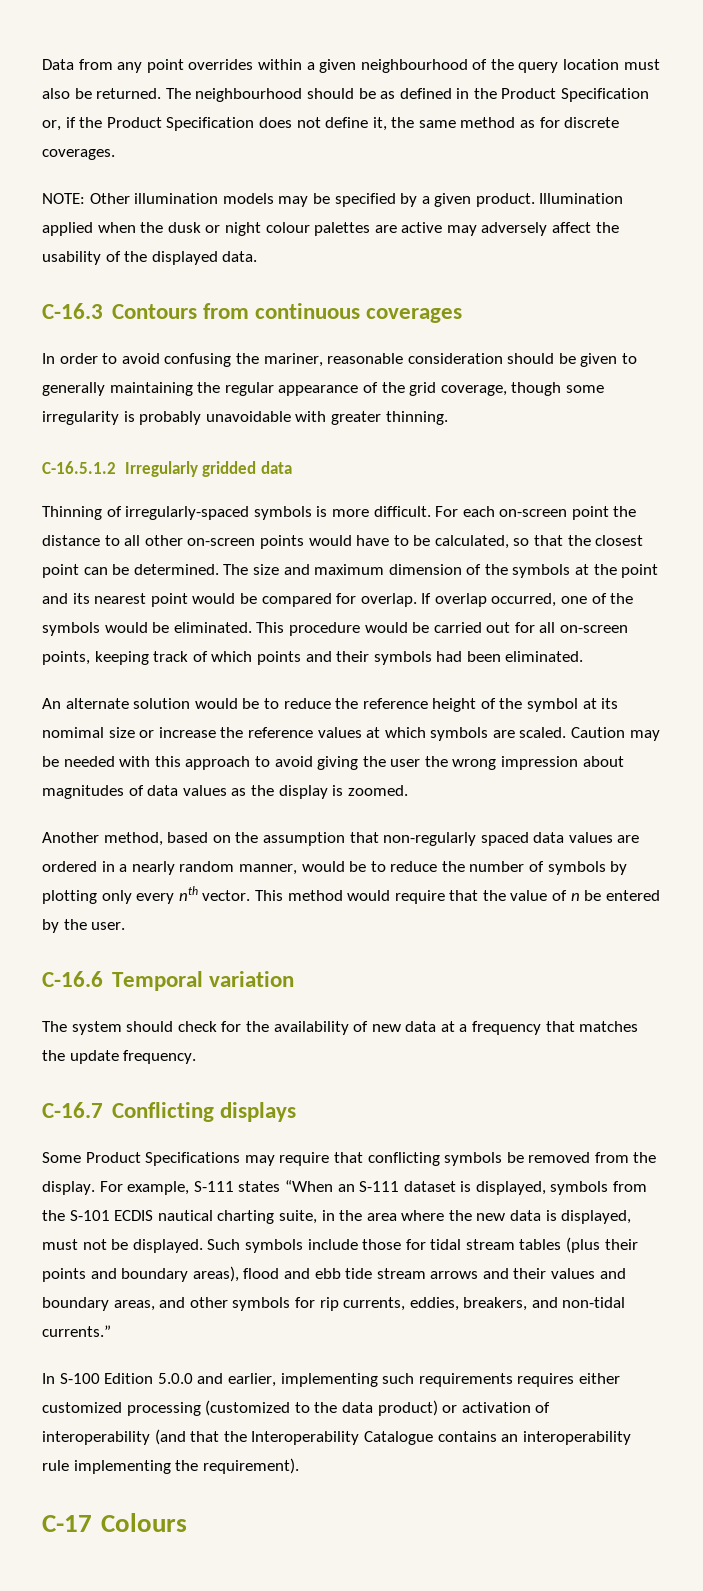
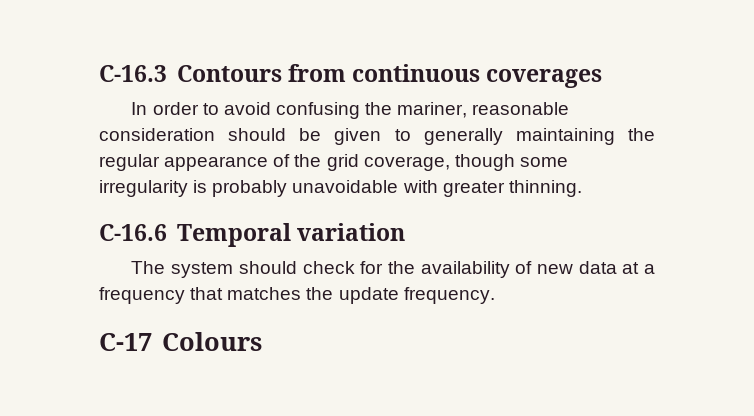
[42,59,660,73] [42,88,650,102] [42,117,620,131] [42,149,115,160] [42,193,624,207] [42,222,619,236] [42,251,258,265] Data from any point overrides within a given neighbourhood of the query location must also be returned. The neighbourhood should be as defined in the Product Specification or, if the Product Specification does not define it, the same method as for discrete coverages. // NOTE: Other illumination models may be specified by a given product. Illumination applied when the dusk or night colour palettes are active may adversely affect the usability of the displayed data. // -> (99, 73) none
[42,461,292,477] [42,506,637,520] [42,535,644,549] [42,564,659,578] [42,593,634,607] [42,622,629,636] [42,651,584,665] [42,698,619,712] [42,727,660,741] [42,756,624,770] [42,785,408,799] [42,832,640,846] [42,861,628,875] [42,886,660,904] [42,919,126,933] // C-16.5.1.2 Irregularly gridded data // Thinning of irregularly-spaced symbols is more difficult. For each on-screen point the distance to all other on-screen points would have to be calculated, so that the closest point can be determined. The size and maximum dimension of the symbols at the point and its nearest point would be compared for overlap. If overlap occurred, one of the symbols would be eliminated. This procedure would be carried out for all on-screen points, keeping track of which points and their symbols had been eliminated. // An alternate solution would be to reduce the reference height of the symbol at its nomimal size or increase the reference values at which symbols are scaled. Caution may be needed with this approach to avoid giving the user the wrong impression about magnitudes of data values as the display is zoomed. // Another method, based on the assumption that non-regularly spaced data values are ordered in a nearly random manner, would be to reduce the number of symbols by plotting only every nth vector. This method would require that the value of n be entered by the user. -> (582, 188) none
[42,1102,296,1122] [42,1152,657,1166] [42,1180,648,1195] [42,1210,632,1224] [42,1237,638,1253] [42,1266,626,1282] [42,1297,626,1311] [42,1325,111,1337] [42,1373,620,1387] [42,1400,551,1416] [42,1429,631,1445] [42,1458,299,1474] // C-16.7 Conflicting displays // Some Product Specifications may require that conflicting symbols be removed from the display. For example, S-111 states “When an S-111 dataset is displayed, symbols from the S-101 ECDIS nautical charting suite, in the area where the new data is displayed, must not be displayed. Such symbols include those for tidal stream tables (plus their points and boundary areas), flood and ebb tide stream arrows and their values and boundary areas, and other symbols for rip currents, eddies, breakers, and non-tidal currents.” // In S-100 Edition 5.0.0 and earlier, implementing such requirements requires either customized processing (customized to the data product) or activation of interoperability (and that the Interoperability Catalogue contains an interoperability rule implementing the requirement). -> (495, 295) none

